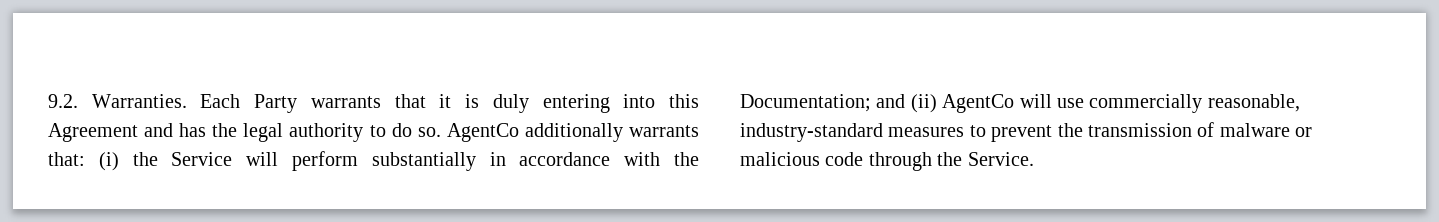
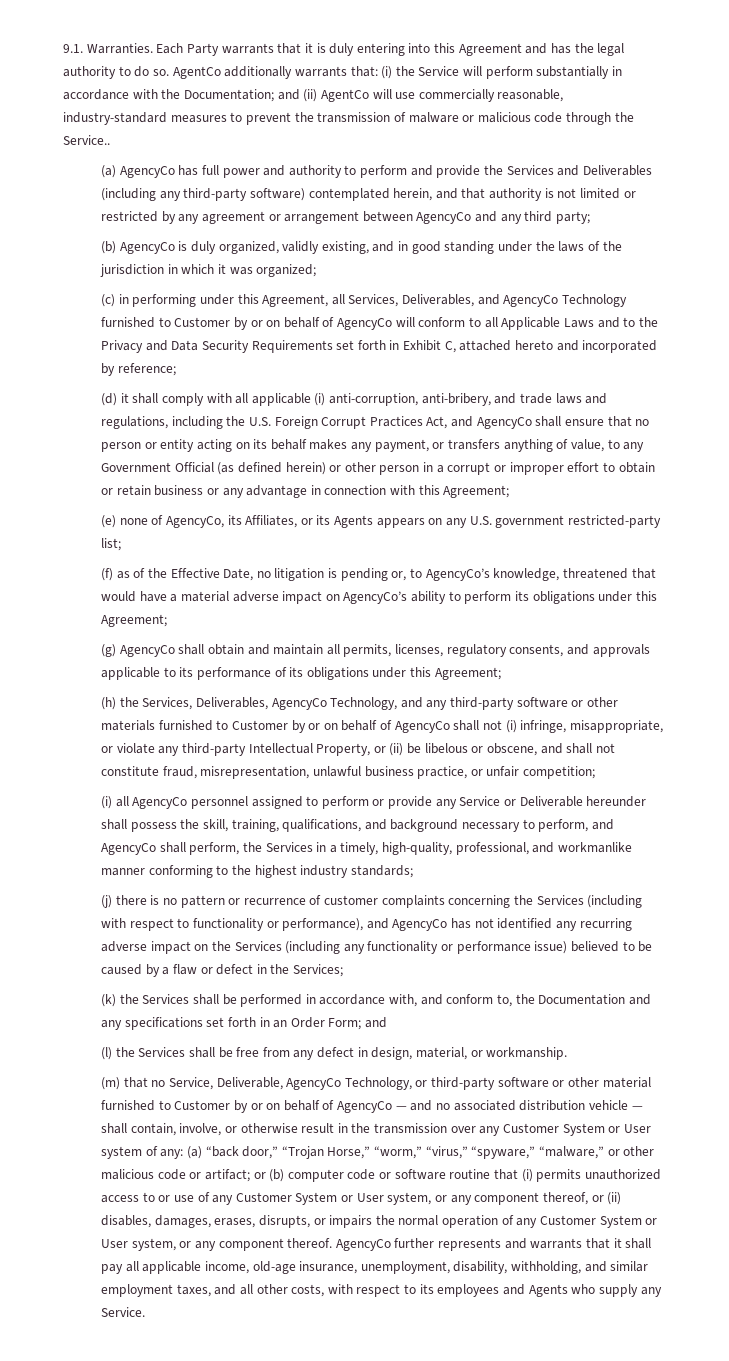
[48,94,78,108] 9.2. -> [63,44,83,53] 9.1.
(963, 159) none -> [63,135,110,145] [100,165,652,178] [100,188,636,201] [100,211,591,224] [100,241,622,254] [99,264,317,277] [100,294,628,307] [100,317,658,330] [100,340,658,353] [100,363,176,376] [100,393,608,406] [100,416,650,429] [100,439,645,452] [100,462,655,475] [100,485,510,498] [100,515,661,528] [100,538,121,551] [100,568,656,581] [100,591,657,604] [100,614,167,627] [100,644,650,657] [100,667,501,680] [100,697,619,710] [100,720,663,733] [100,743,615,756] [100,766,596,779] [100,796,647,809] [100,819,615,832] [100,842,633,855] [100,865,413,878] [100,895,643,908] [100,918,632,931] [100,941,653,954] [100,964,344,977] [100,994,651,1007] [100,1017,388,1030] [100,1047,568,1060] [100,1077,651,1090] [100,1100,643,1113] [100,1123,651,1136] [100,1146,655,1159] [100,1169,661,1182] [100,1192,622,1205] [100,1215,658,1228] [100,1238,652,1251] [100,1261,649,1274] [100,1284,662,1297] Service.. // (a) AgencyCo has full power and authority to perform and provide the Services and Deliverables (including any third-party software) contemplated herein, and that authority is not limited or restricted by any agreement or arrangement between AgencyCo and any third party; // (b) AgencyCo is duly organized, validly existing, and in good standing under the laws of the jurisdiction in which it was organized; // (c) in performing under this Agreement, all Services, Deliverables, and AgencyCo Technology furnished to Customer by or on behalf of AgencyCo will conform to all Applicable Laws and to the Privacy and Data Security Requirements set forth in Exhibit C, attached hereto and incorporated by reference; // (d) it shall comply with all applicable (i) anti-corruption, anti-bribery, and trade laws and regulations, including the U.S. Foreign Corrupt Practices Act, and AgencyCo shall ensure that no person or entity acting on its behalf makes any payment, or transfers anything of value, to any Government Official (as defined herein) or other person in a corrupt or improper effort to obtain or retain business or any advantage in connection with this Agreement; // (e) none of AgencyCo, its Affiliates, or its Agents appears on any U.S. government restricted-party list; // (f) as of the Effective Date, no litigation is pending or, to AgencyCo’s knowledge, threatened that would have a material adverse impact on AgencyCo’s ability to perform its obligations under this Agreement; // (g) AgencyCo shall obtain and maintain all permits, licenses, regulatory consents, and approvals applicable to its performance of its obligations under this Agreement; // (h) the Services, Deliverables, AgencyCo Technology, and any third-party software or other materials furnished to Customer by or on behalf of AgencyCo shall not (i) infringe, misappropriate, or violate any third-party Intellectual Property, or (ii) be libelous or obscene, and shall not constitute fraud, misrepresentation, unlawful business practice, or unfair competition; // (i) all AgencyCo personnel assigned to perform or provide any Service or Deliverable hereunder shall possess the skill, training, qualifications, and background necessary to perform, and AgencyCo shall perform, the Services in a timely, high-quality, professional, and workmanlike manner conforming to the highest industry standards; // (j) there is no pattern or recurrence of customer complaints concerning the Services (including with respect to functionality or performance), and AgencyCo has not identified any recurring adverse impact on the Services (including any functionality or performance issue) believed to be caused by a flaw or defect in the Services; // (k) the Services shall be performed in accordance with, and conform to, the Documentation and any specifications set forth in an Order Form; and // (l) the Services shall be free from any defect in design, material, or workmanship. // (m) that no Service, Deliverable, AgencyCo Technology, or third-party software or other material furnished to Customer by or on behalf of AgencyCo — and no associated distribution vehicle — shall contain, involve, or otherwise result in the transmission over any Customer System or User system of any: (a) “back door,” “Trojan Horse,” “worm,” “virus,” “spyware,” “malware,” or other malicious code or artifact; or (b) computer code or software routine that (i) permits unauthorized access to or use of any Customer System or User system, or any component thereof, or (ii) disables, damages, erases, disrupts, or impairs the normal operation of any Customer System or User system, or any component thereof. AgencyCo further represents and warrants that it shall pay all applicable income, old-age insurance, unemployment, disability, withholding, and similar employment taxes, and all other costs, with respect to its employees and Agents who supply any

